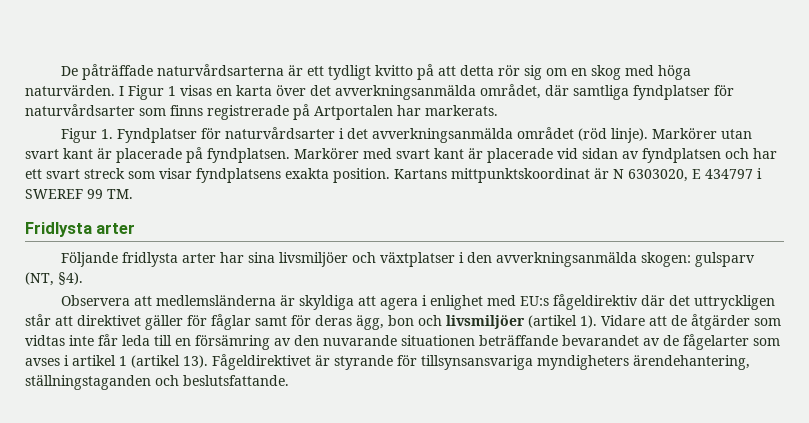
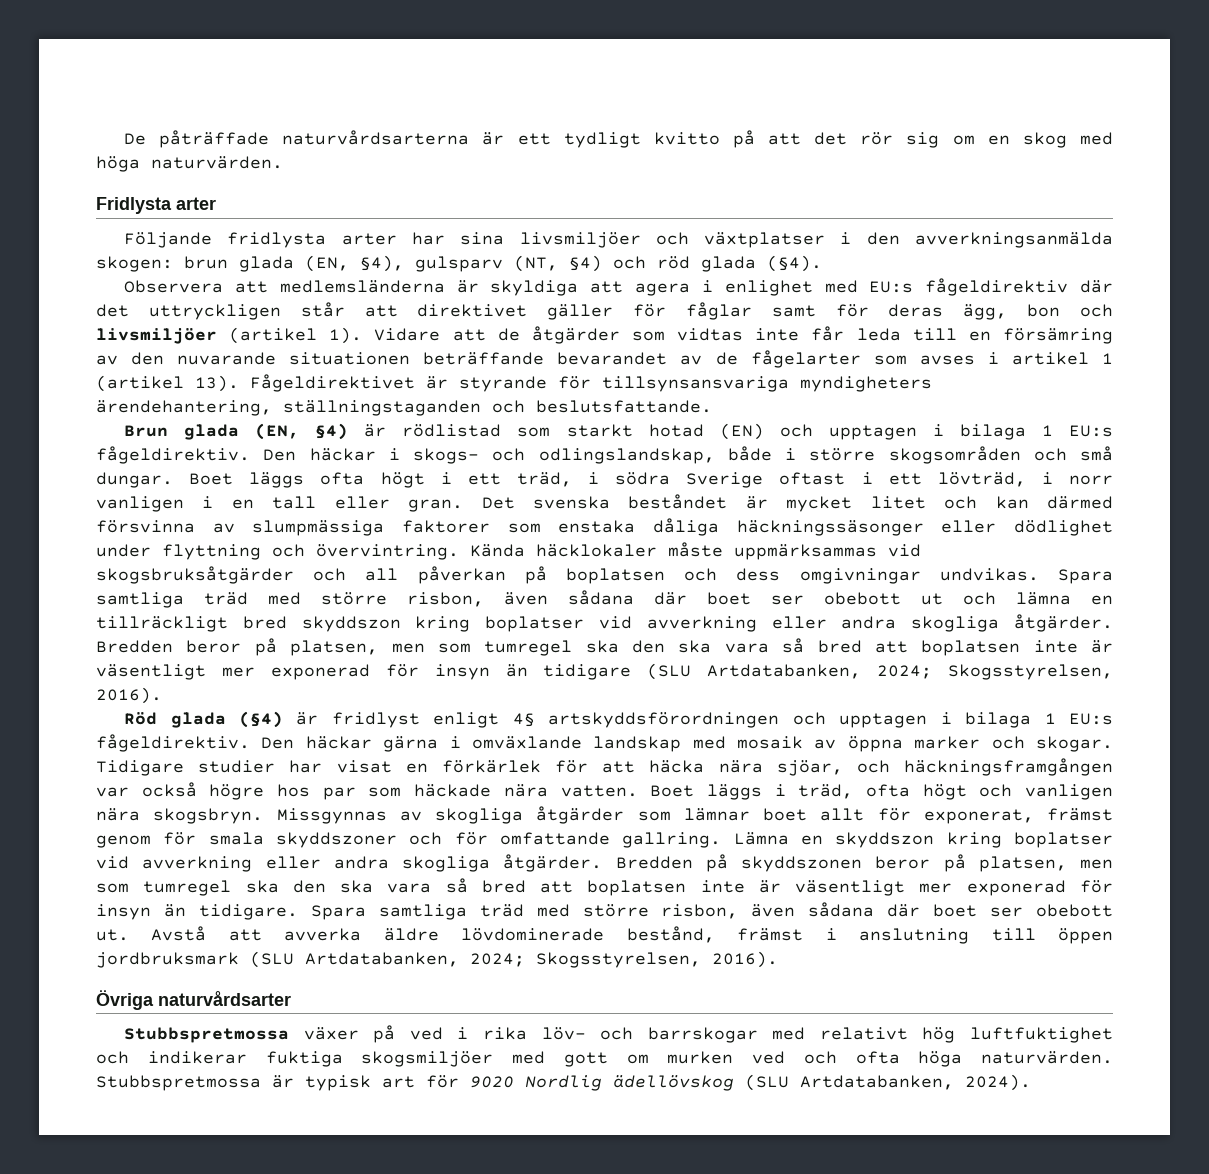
[459,65,494,76] detta -> [814,132,848,145] det
[119,84,734,100] [25,104,498,120] [60,127,752,143] [25,147,777,163] [25,168,762,183] [25,189,133,199] I Figur 1 visas en karta över det avverkningsanmälda området, där samtliga fyndplatser för naturvårdsarter som finns registrerade på Artportalen har markerats. // Figur 1. Fyndplatser för naturvårdsarter i det avverkningsanmälda området (röd linje). Markörer utan svart kant är placerade på fyndplatsen. Markörer med svart kant är placerade vid sidan av fyndplatsen och har ett svart streck som visar fyndplatsens exakta position. Kartans mittpunktskoordinat är N 6303020, E 434797 i SWEREF 99 TM. -> (283, 162) none
[694,252,755,267] [25,272,83,286] gulsparv (NT, §4). -> [184,255,822,272] brun glada (EN, §4), gulsparv (NT, §4) och röd glada (§4).
(289, 380) none -> [124,423,1113,440] [96,446,1113,464] [96,472,1113,488] [96,494,1113,512] [96,518,1113,536] [96,542,921,560] [96,566,1114,584] [96,590,1113,608] [96,614,1113,632] [96,638,1113,656] [96,663,1113,680] [96,687,162,704] [124,711,1114,728] [96,734,1113,752] [96,758,1113,776] [96,782,1113,800] [96,806,1113,824] [96,832,1114,848] [96,854,1113,872] [96,878,1113,896] [96,902,1113,920] [96,926,1114,944] [96,951,778,968] [96,990,291,1010] [124,1025,1113,1043] [96,1051,1113,1067] [96,1074,1031,1091] // Brun glada (EN, §4) är rödlistad som starkt hotad (EN) och upptagen i bilaga 1 EU:s fågeldirektiv. Den häckar i skogs- och odlingslandskap, både i större skogsområden och små dungar. Boet läggs ofta högt i ett träd, i södra Sverige oftast i ett lövträd, i norr vanligen i en tall eller gran. Det svenska beståndet är mycket litet och kan därmed försvinna av slumpmässiga faktorer som enstaka dåliga häckningssäsonger eller dödlighet under flyttning och övervintring. Kända häcklokaler måste uppmärksammas vid skogsbruksåtgärder och all påverkan på boplatsen och dess omgivningar undvikas. Spara samtliga träd med större risbon, även sådana där boet ser obebott ut och lämna en tillräckligt bred skyddszon kring boplatser vid avverkning eller andra skogliga åtgärder. Bredden beror på platsen, men som tumregel ska den ska vara så bred att boplatsen inte är väsentligt mer exponerad för insyn än tidigare (SLU Artdatabanken, 2024; Skogsstyrelsen, 2016). // Röd glada (§4) är fridlyst enligt 4§ artskyddsförordningen och upptagen i bilaga 1 EU:s fågeldirektiv. Den häckar gärna i omväxlande landskap med mosaik av öppna marker och skogar. Tidigare studier har visat en förkärlek för att häcka nära sjöar, och häckningsframgången var också högre hos par som häckade nära vatten. Boet läggs i träd, ofta högt och vanligen nära skogsbryn. Missgynnas av skogliga åtgärder som lämnar boet allt för exponerat, främst genom för smala skyddszoner och för omfattande gallring. Lämna en skyddszon kring boplatser vid avverkning eller andra skogliga åtgärder. Bredden på skyddszonen beror på platsen, men som tumregel ska den ska vara så bred att boplatsen inte är väsentligt mer exponerad för insyn än tidigare. Spara samtliga träd med större risbon, även sådana där boet ser obebott ut. Avstå att avverka äldre lövdominerade bestånd, främst i anslutning till öppen jordbruksmark (SLU Artdatabanken, 2024; Skogsstyrelsen, 2016). // Övriga naturvårdsarter // Stubbspretmossa växer på ved i rika löv- och barrskogar med relativt hög luftfuktighet och indikerar fuktiga skogsmiljöer med gott om murken ved och ofta höga naturvärden. Stubbspretmossa är typisk art för 9020 Nordlig ädellövskog (SLU Artdatabanken, 2024).

